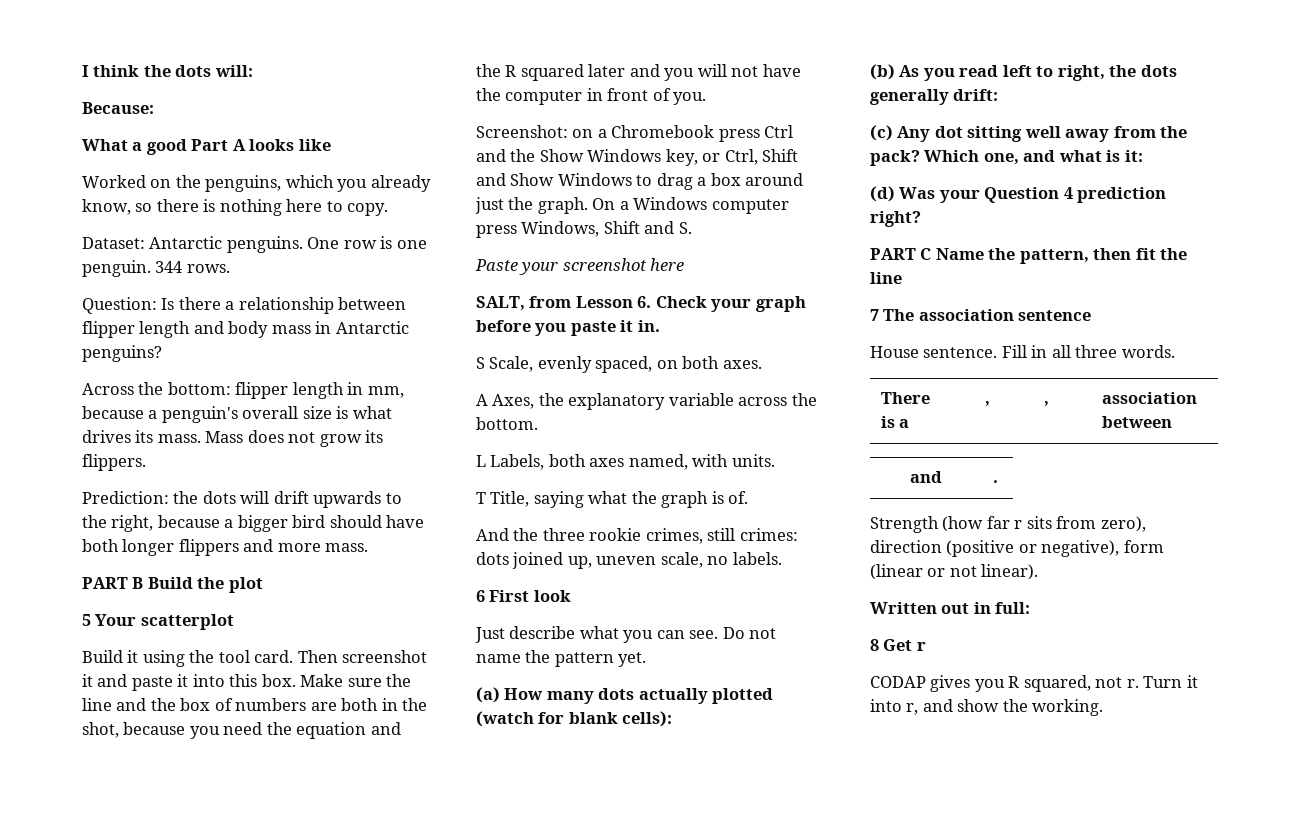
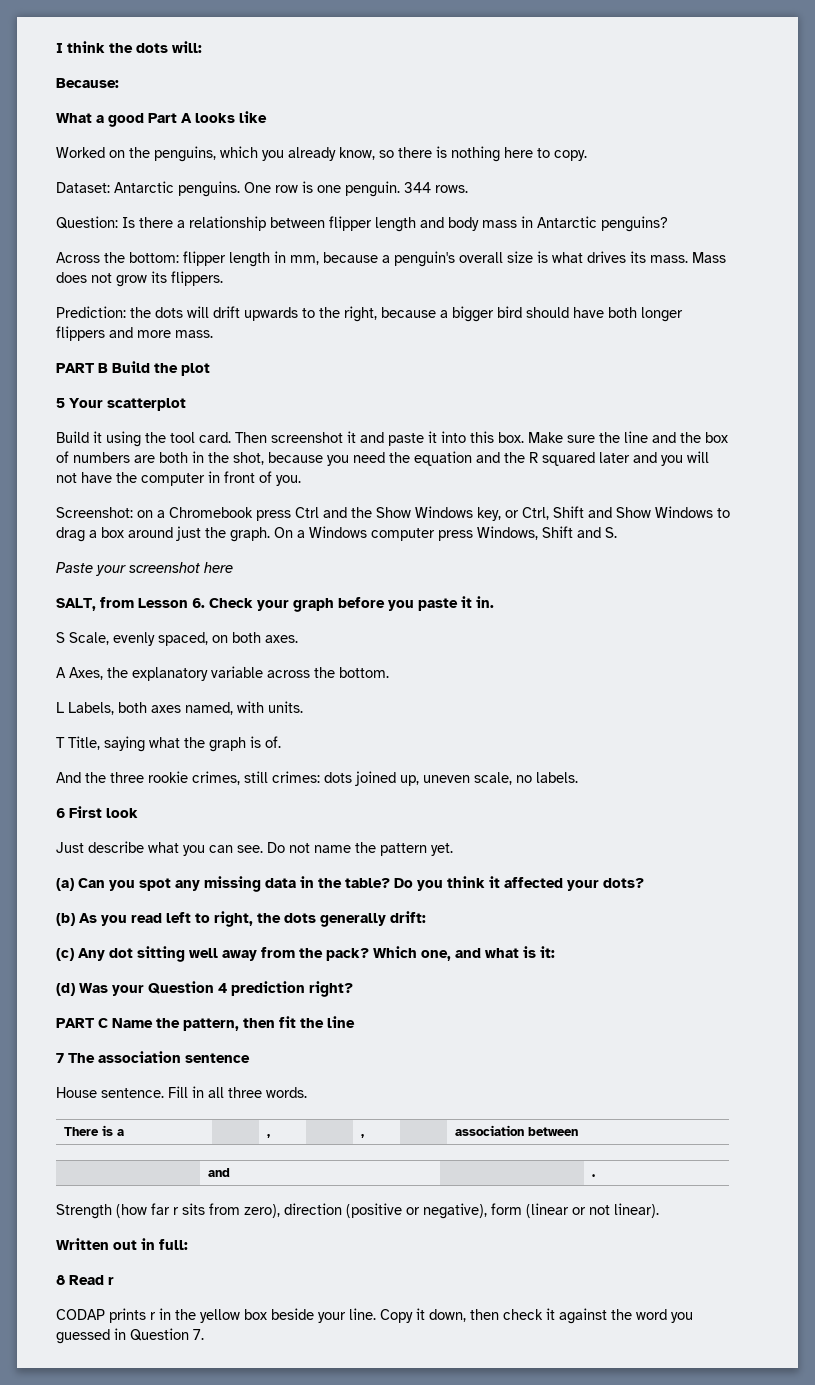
[504,688,774,704] [476,711,673,727] How many dots actually plotted (watch for blank cells): -> [78,876,644,892] Can you spot any missing data in the table? Do you think it affected your dots?
[883,639,913,651] Get -> [69,1275,104,1285] Read
[930,675,1198,692] [870,699,1104,716] gives you R squared, not r. Turn it into r, and show the working. -> [109,1308,693,1324] [56,1328,204,1344] prints r in the yellow box beside your line. Copy it down, then check it against the word you guessed in Question 7.

